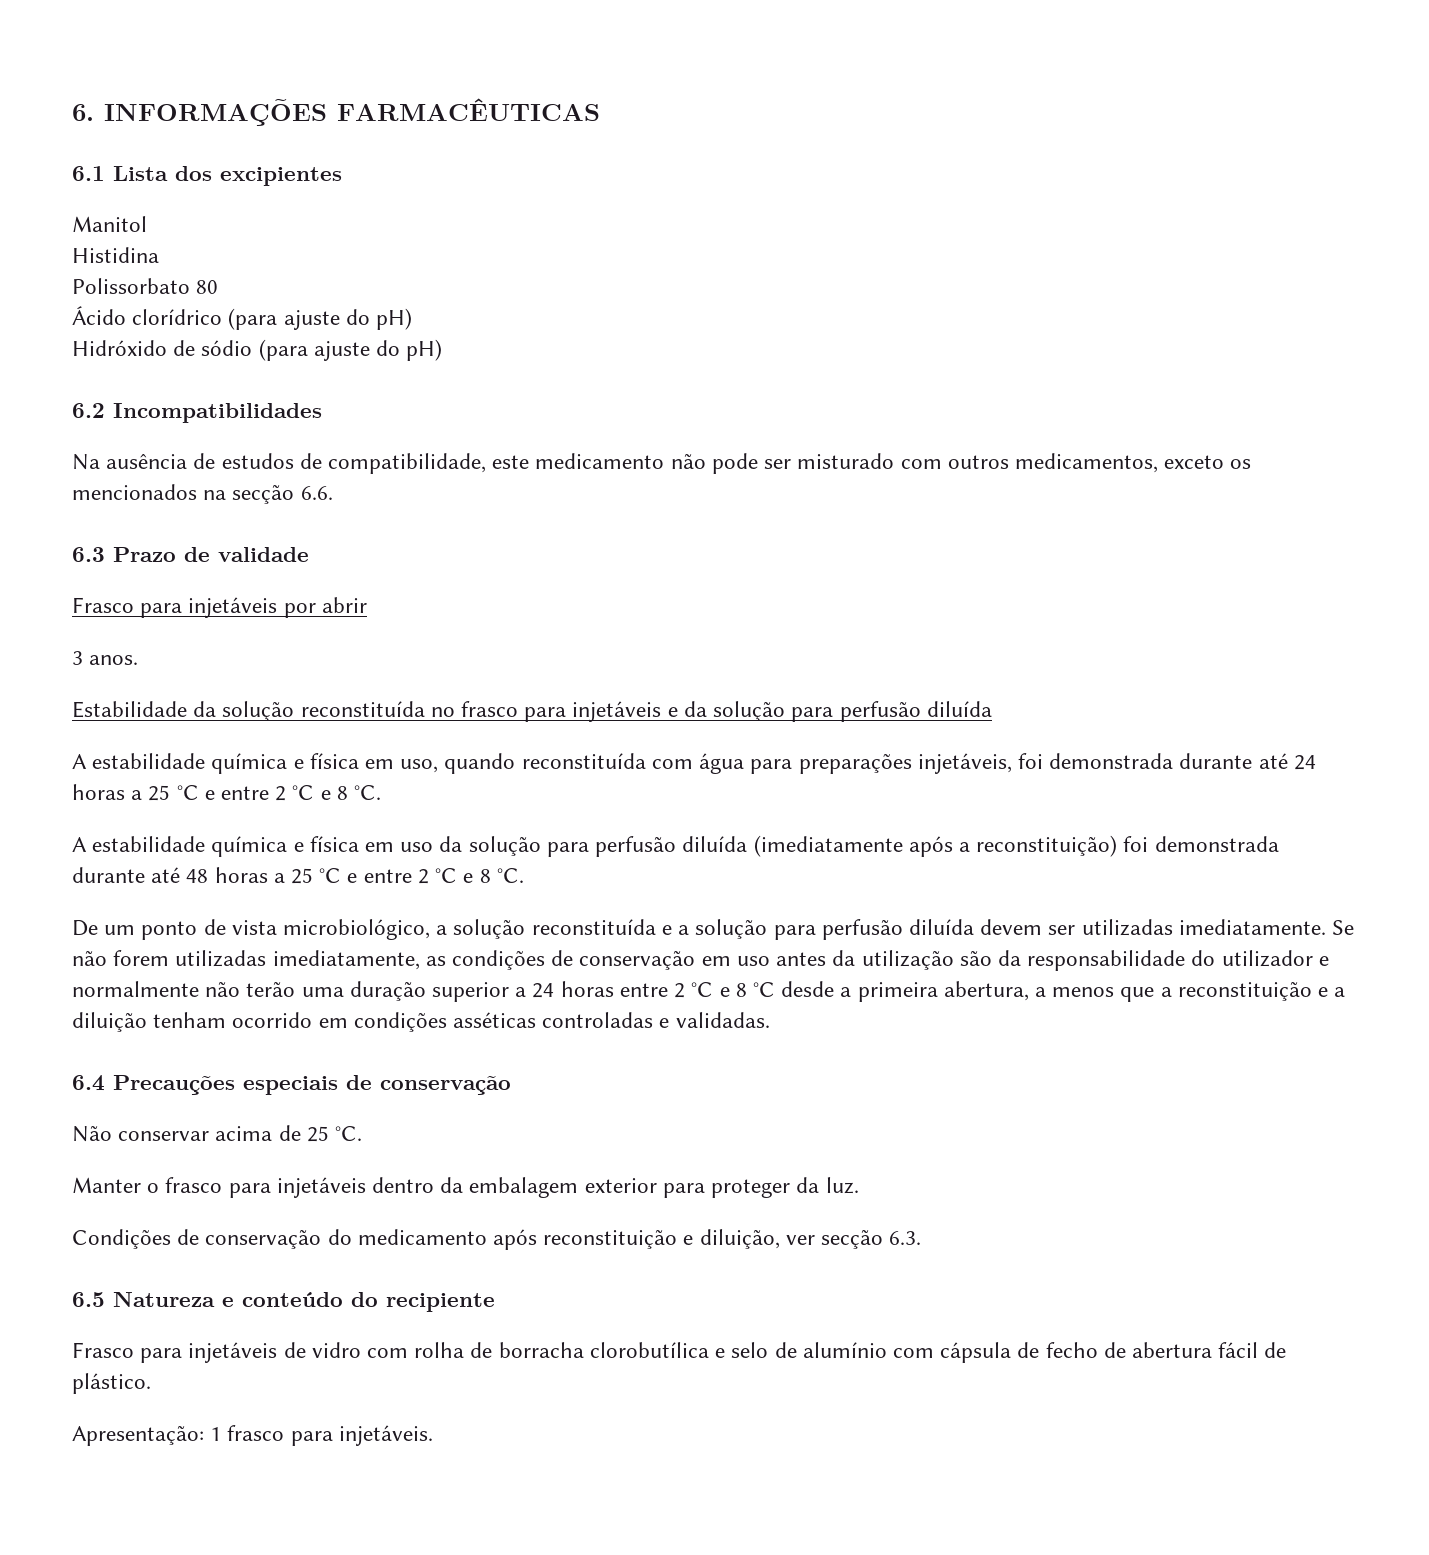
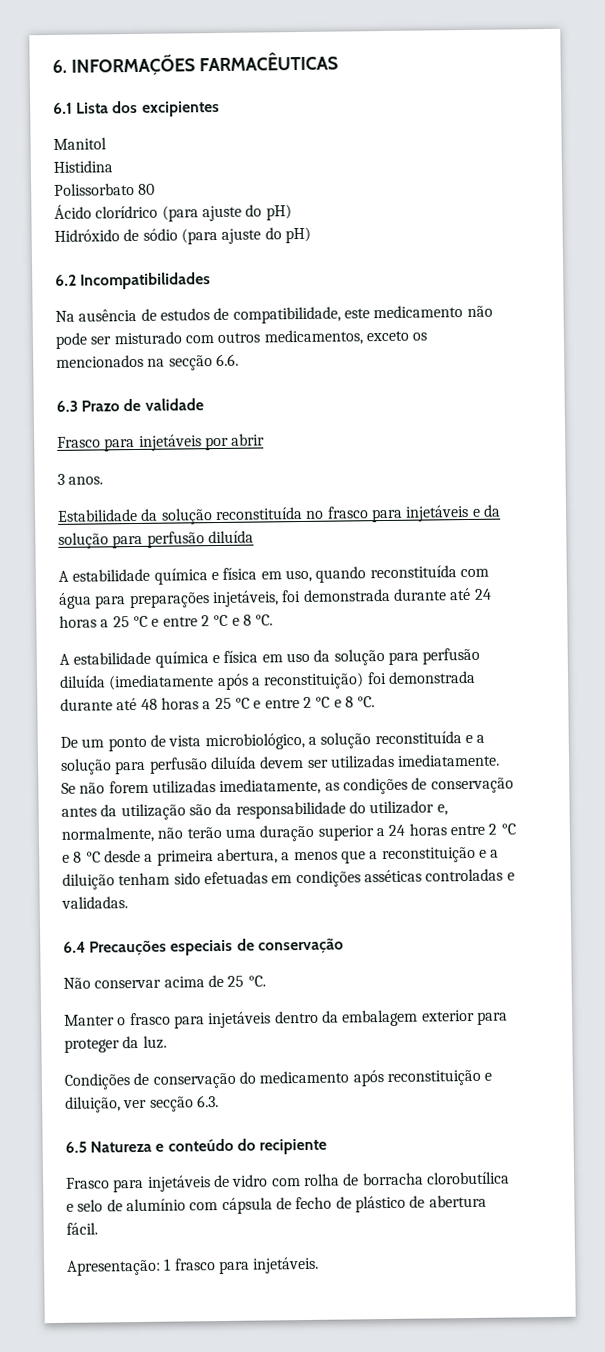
[701,956,770,966] em uso -> (514, 785) none
[1318,956,1329,966] [72,981,199,997] e normalmente -> [436,804,448,816] [61,826,154,843] e, normalmente,
[232,1012,313,1028] ocorrido -> [173,871,268,885] sido efetuadas
[1131,1342,1287,1358] [72,1373,151,1394] abertura fácil de plástico. -> [354,1194,487,1213] [66,1222,98,1235] plástico de abertura fácil.

